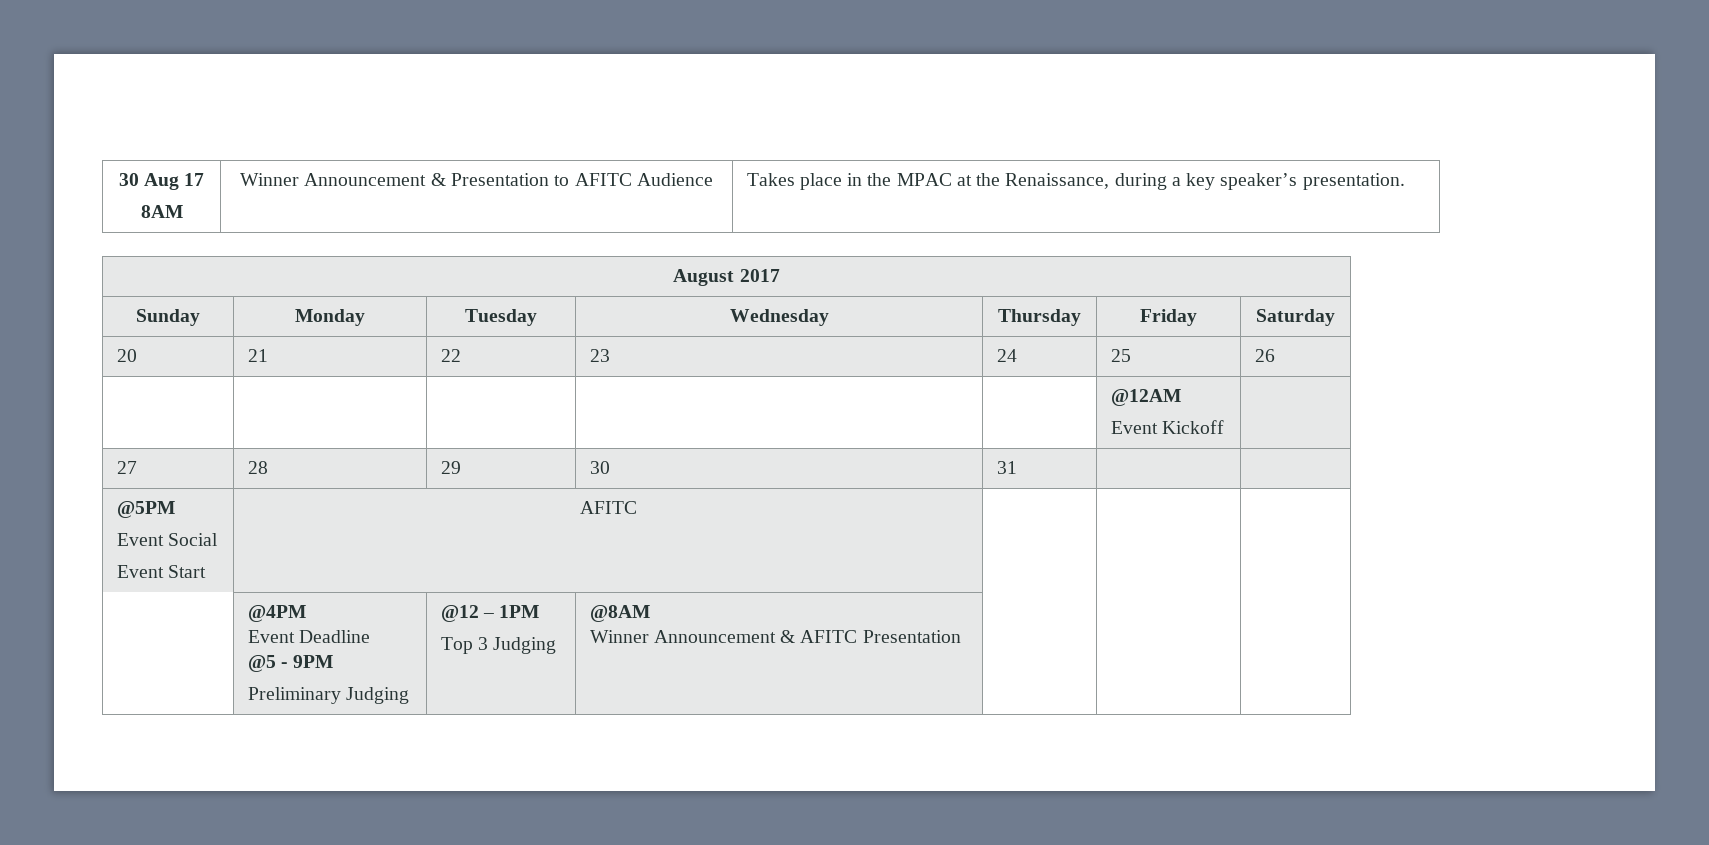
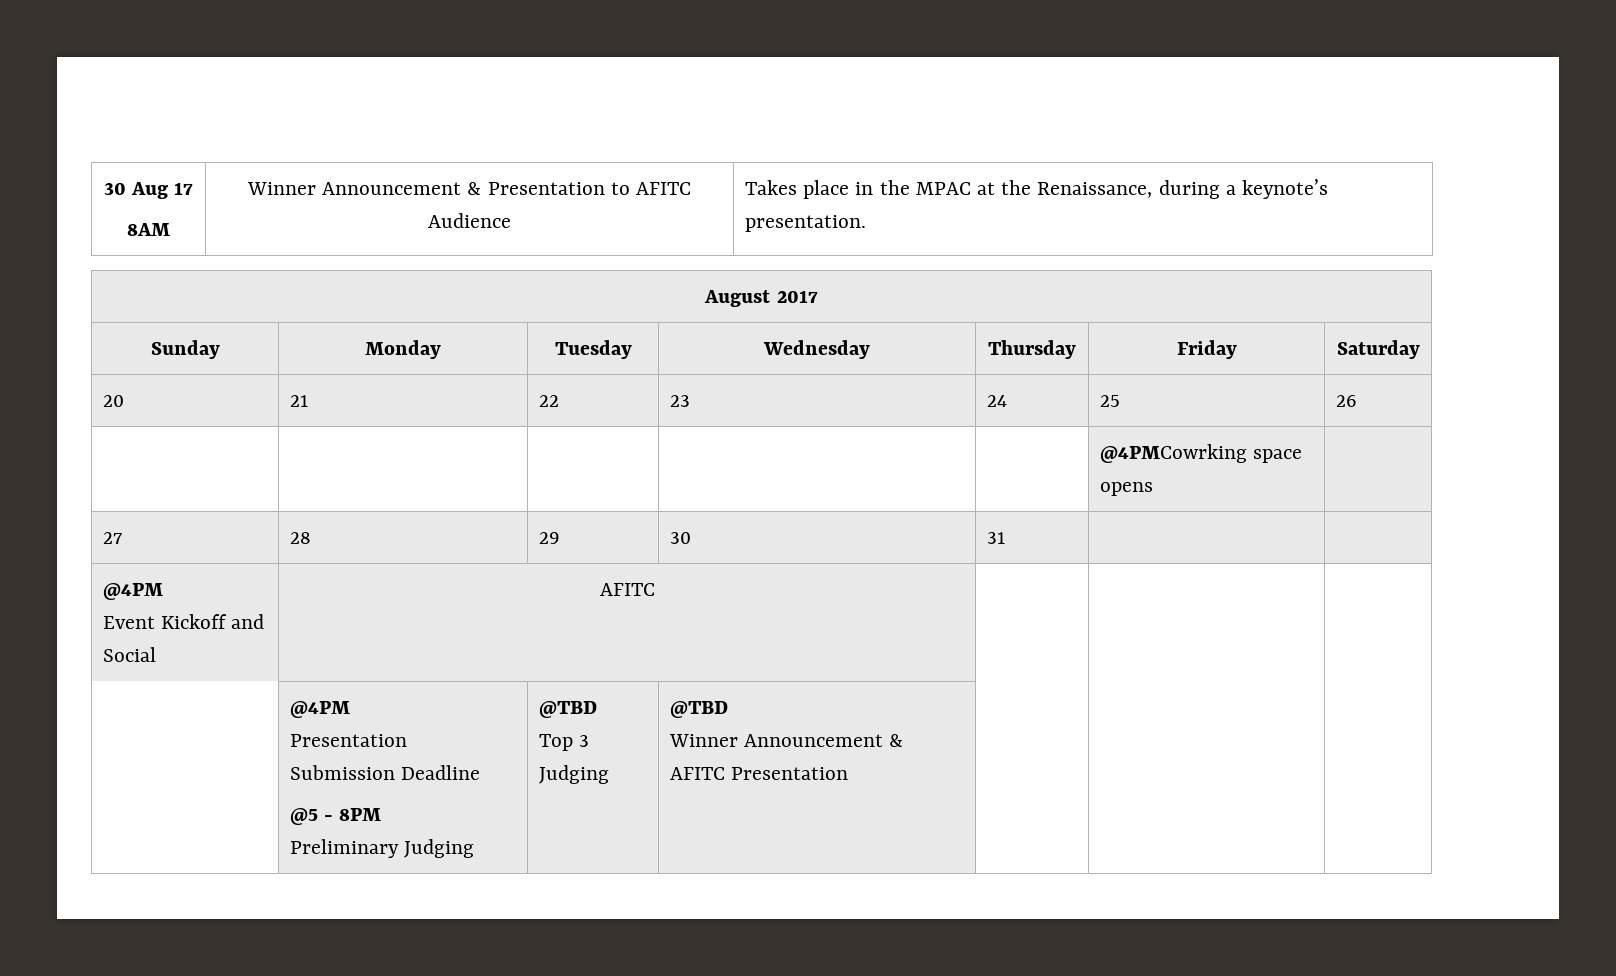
[1186,173,1298,190] key speaker’s -> [1242,179,1329,199] keynote’s
[1110,389,1181,406] [1110,420,1224,434] @12AM // Event Kickoff -> [1099,444,1303,463] [1099,482,1153,496] @4PMCowrking space opens
[116,501,175,518] [116,533,164,546] @5PM // Event -> [102,583,163,600] [102,614,265,629] @4PM // Event Kickoff and
[116,565,206,578] // Event Start -> (156, 654) none
[247,630,295,643] Event -> [289,734,407,747] [289,765,395,780] Presentation Submission
[293,655,334,668] 9PM -> [339,808,382,821] 8PM
[440,605,540,622] @12 – 1PM -> [538,701,597,718] @TBD
[589,605,650,622] @8AM -> [669,701,728,718] @TBD

